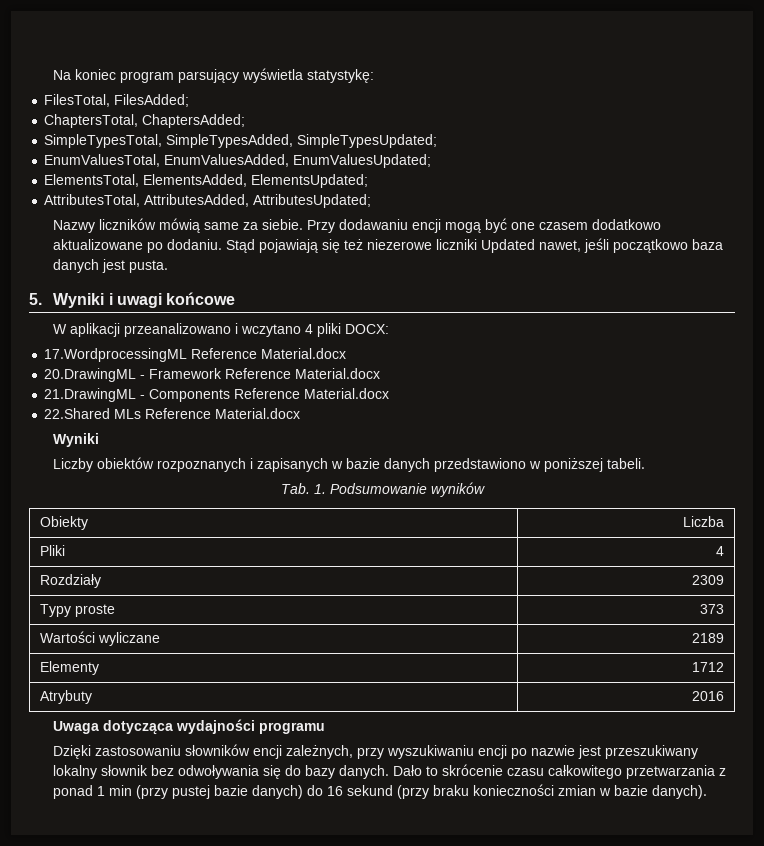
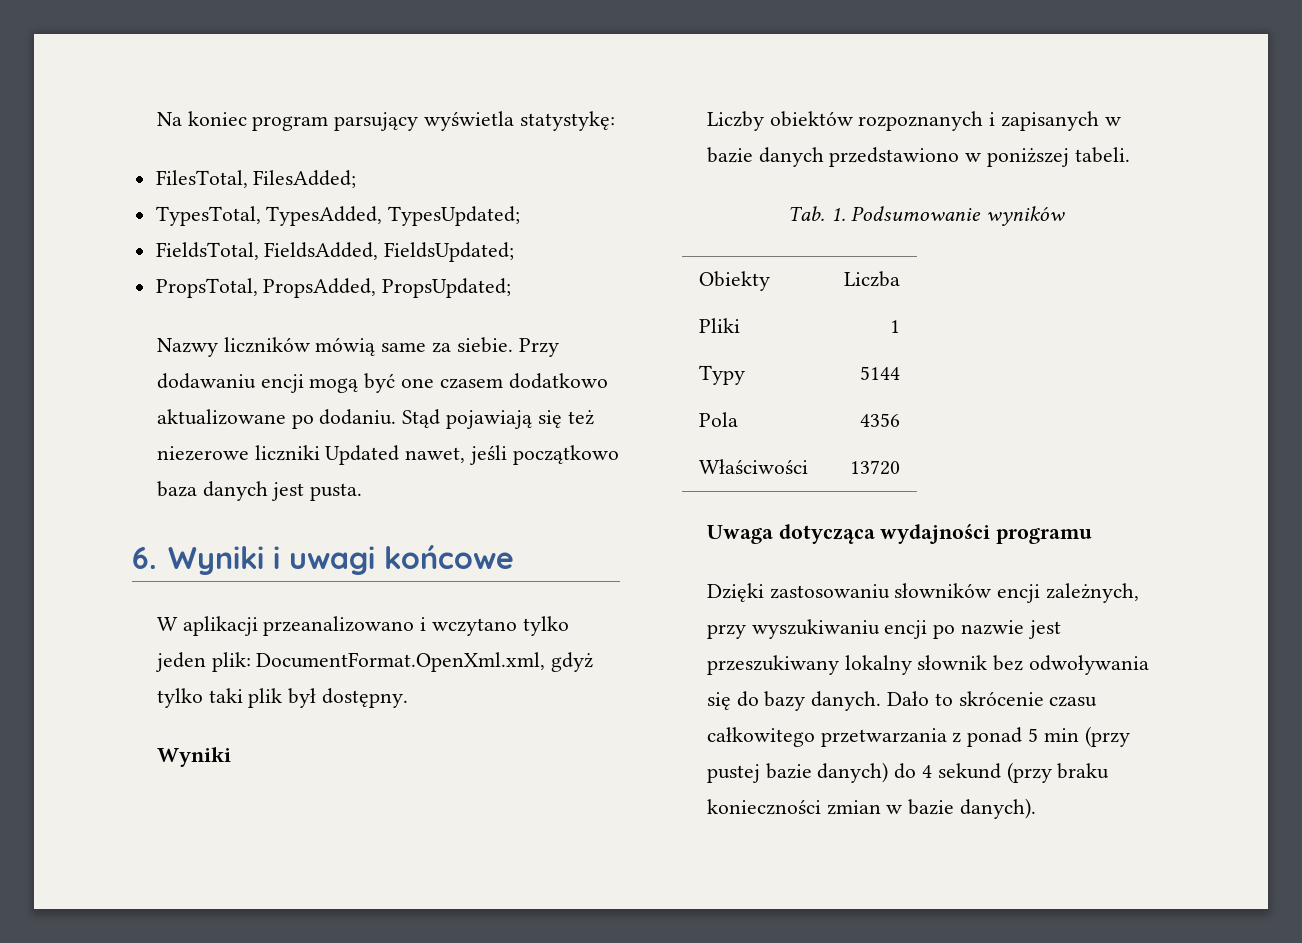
[44,114,246,128] [44,134,438,148] [44,154,432,168] [44,174,369,188] [44,194,372,208] ChaptersTotal, ChaptersAdded; // SimpleTypesTotal, SimpleTypesAdded, SimpleTypesUpdated; // EnumValuesTotal, EnumValuesAdded, EnumValuesUpdated; // ElementsTotal, ElementsAdded, ElementsUpdated; // AttributesTotal, AttributesAdded, AttributesUpdated; -> [155,206,521,226] [155,242,515,262] [155,278,512,298] TypesTotal, TypesAdded, TypesUpdated; // FieldsTotal, FieldsAdded, FieldsUpdated; // PropsTotal, PropsAdded, PropsUpdated;
[29,293,42,305] 5. -> [132,547,157,569] 6.
[305,323,390,337] [44,348,347,362] [44,368,381,382] [44,388,390,402] [44,408,301,419] 4 pliki DOCX: // 17.WordprocessingML Reference Material.docx // 20.DrawingML - Framework Reference Material.docx // 21.DrawingML - Components Reference Material.docx // 22.Shared MLs Reference Material.docx -> [522,616,569,636] [154,652,594,672] [156,688,408,708] tylko jeden plik: DocumentFormat.OpenXml.xml, gdyż tylko taki plik był dostępny.
[716,546,725,556] [39,574,101,588] [692,575,725,585] [39,604,115,617] [700,604,725,614] [39,631,160,646] [692,633,725,643] [39,661,99,675] [692,662,725,672] [39,690,92,704] [692,691,725,701] 4 // Rozdziały | 2309 // Typy proste | 373 // Wartości wyliczane | 2189 // Elementy | 1712 // Atrybuty | 2016 -> [890,320,901,333] [698,365,745,385] [860,366,901,380] [698,412,738,427] [860,413,901,427] [698,459,808,474] [850,460,901,475] 1 // Typy | 5144 // Pola | 4356 // Właściwości | 13720
[97,786,106,796] 1 -> [1027,728,1038,742] 5
[327,786,344,796] 16 -> [921,765,932,778] 4

